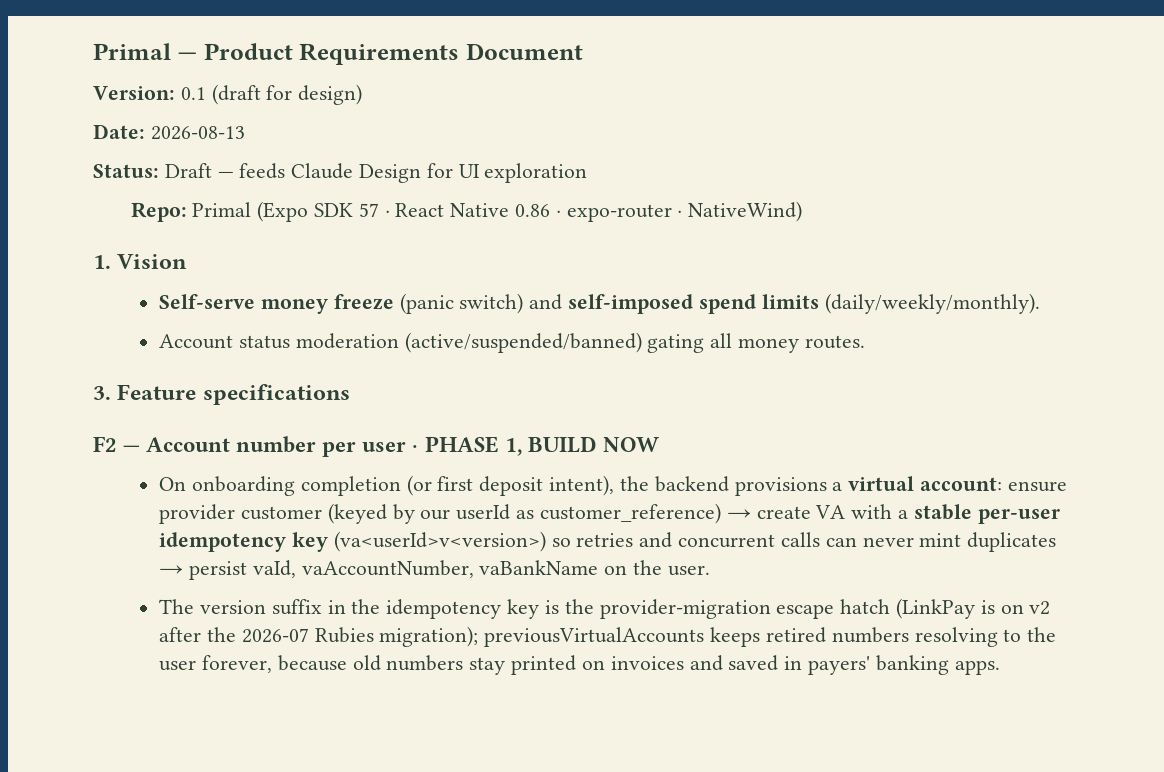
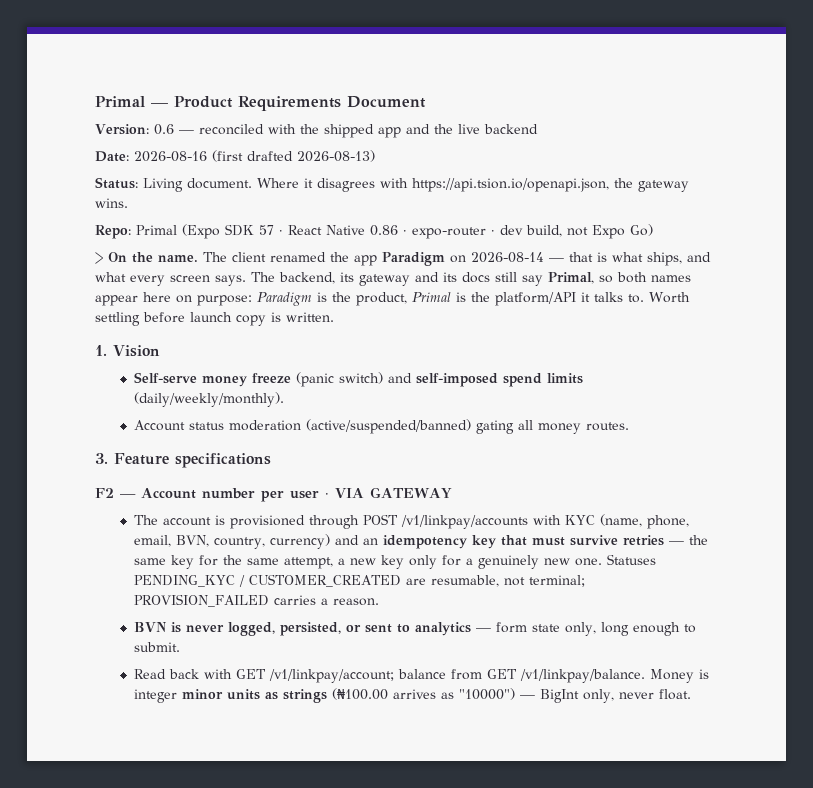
[180,84,363,105] [93,124,245,140] [93,163,588,183] 0.1 (draft for design) // Date: 2026-08-13 // Status: Draft — feeds Claude Design for UI exploration -> [153,124,538,138] [95,150,375,162] [95,177,689,192] [95,198,128,208] 0.6 — reconciled with the shipped app and the live backend // Date: 2026-08-16 (first drafted 2026-08-13) // Status: Living document. Where it disagrees with https://api.tsion.io/openapi.json, the gateway wins.
[688,201,803,222] NativeWind) -> [500,224,653,239] [95,252,711,266] [95,272,691,286] [95,292,690,306] [95,312,334,326] dev build, not Expo Go) // > On the name. The client renamed the app Paradigm on 2026-08-14 — that is what ships, and what every screen says. The backend, its gateway and its docs still say Primal, so both names appear here on purpose: Paradigm is the product, Primal is the platform/API it talks to. Worth settling before launch copy is written.
[424,436,660,456] [159,475,1067,496] [159,503,1060,524] [159,531,1057,552] [159,560,710,580] [159,598,1051,619] [159,626,1057,647] [159,655,1000,675] PHASE 1, BUILD NOW // On onboarding completion (or first deposit intent), the backend provisions a virtual account: ensure provider customer (keyed by our userId as customer_reference) → create VA with a stable per-user idempotency key (va<userId>v<version>) so retries and concurrent calls can never mint duplicates → persist vaId, vaAccountNumber, vaBankName on the user. // The version suffix in the idempotency key is the provider-migration escape hatch (LinkPay is on v2 after the 2026-07 Rubies migration); previousVirtualAccounts keeps retired numbers resolving to the user forever, because old numbers stay printed on invoices and saved in payers' banking apps. -> [335,487,452,498] [133,514,689,529] [133,534,708,549] [133,554,656,569] [133,574,585,587] [133,594,379,607] [133,622,696,636] [133,642,180,652] [133,669,709,683] [133,688,691,703] VIA GATEWAY // The account is provisioned through POST /v1/linkpay/accounts with KYC (name, phone, email, BVN, country, currency) and an idempotency key that must survive retries — the same key for the same attempt, a new key only for a genuinely new one. Statuses PENDING_KYC / CUSTOMER_CREATED are resumable, not terminal; PROVISION_FAILED carries a reason. // BVN is never logged, persisted, or sent to analytics — form state only, long enough to submit. // Read back with GET /v1/linkpay/account; balance from GET /v1/linkpay/balance. Money is integer minor units as strings (₦100.00 arrives as "10000") — BigInt only, never float.

